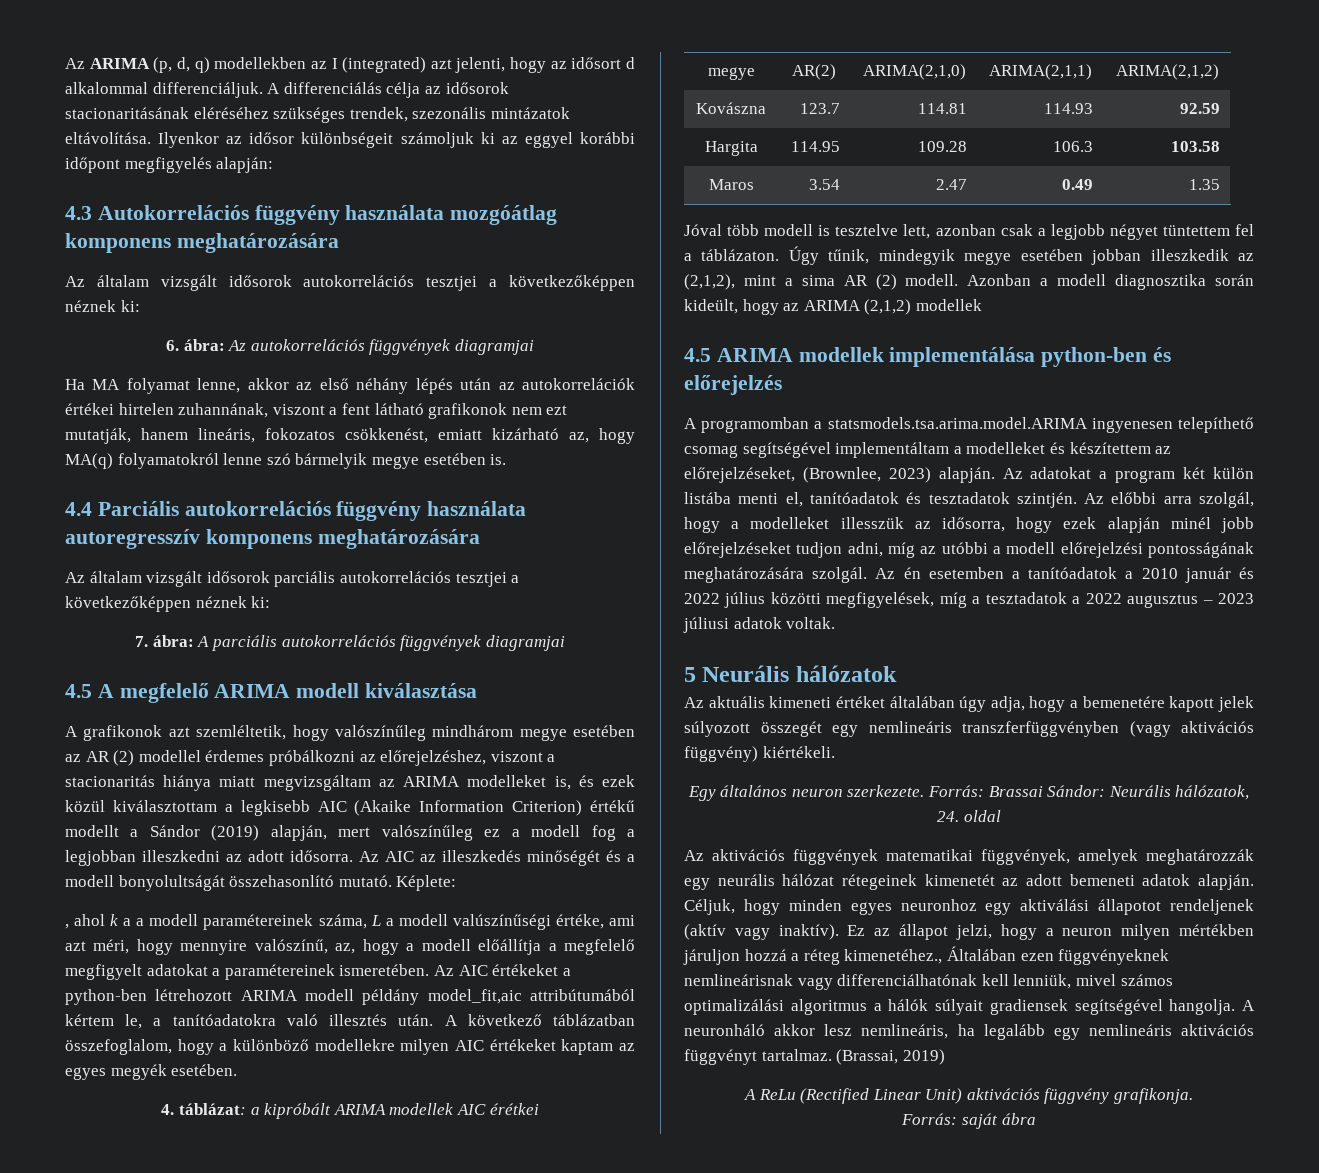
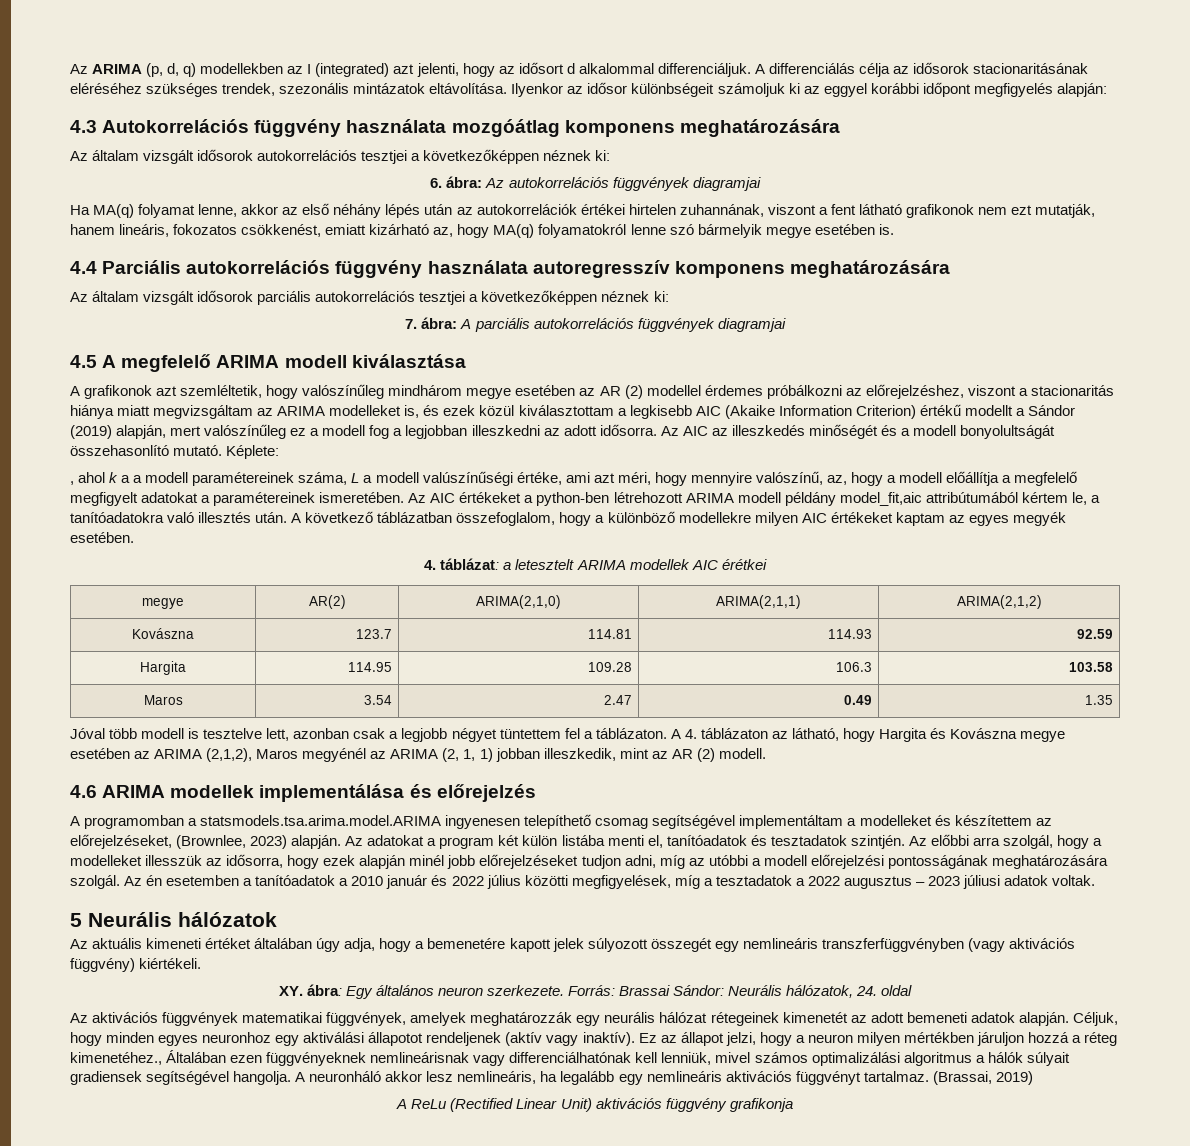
[92,379,121,390] MA -> [93,204,135,218] MA(q)
[264,1103,332,1119] kipróbált -> [515,559,575,570] letesztelt
[788,246,1254,265] [684,274,1254,290] [684,299,982,315] [684,348,711,362] Úgy tűnik, mindegyik megye esetében jobban illeszkedik az (2,1,2), mint a sima AR (2) modell. Azonban a modell diagnosztika során kideült, hogy az ARIMA (2,1,2) modellek // 4.5 -> [670,728,1066,742] [70,748,766,762] [70,785,97,798] A 4. táblázaton az látható, hogy Hargita és Kovászna megye esetében az ARIMA (2,1,2), Maros megyénél az ARIMA (2, 1, 1) jobban illeszkedik, mint az AR (2) modell. // 4.6
[1041,347,1148,367] python-ben -> (405, 793) none
(835, 752) none -> [278,984,342,996] XY. ábra:
[1114,1088,1194,1104] [901,1113,1036,1129] grafikonja. // Forrás: saját ábra -> [729,1098,793,1112] grafikonja

